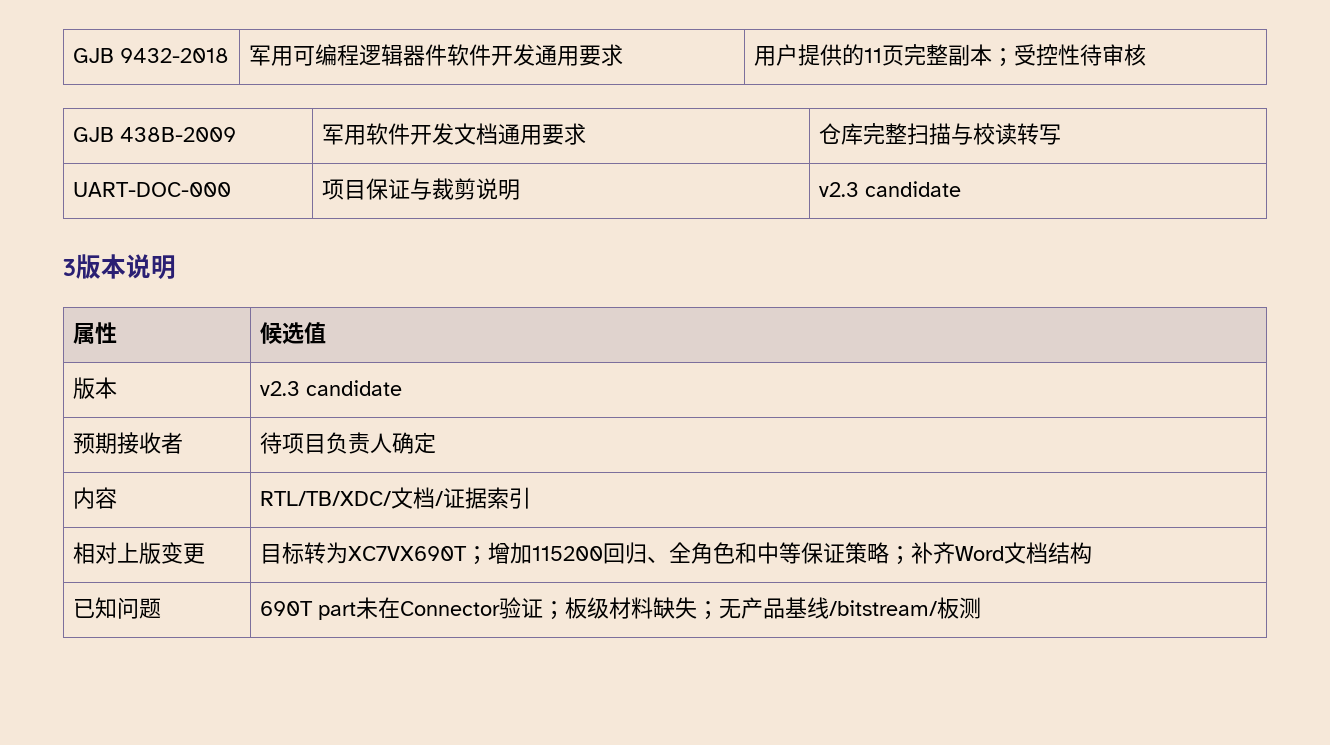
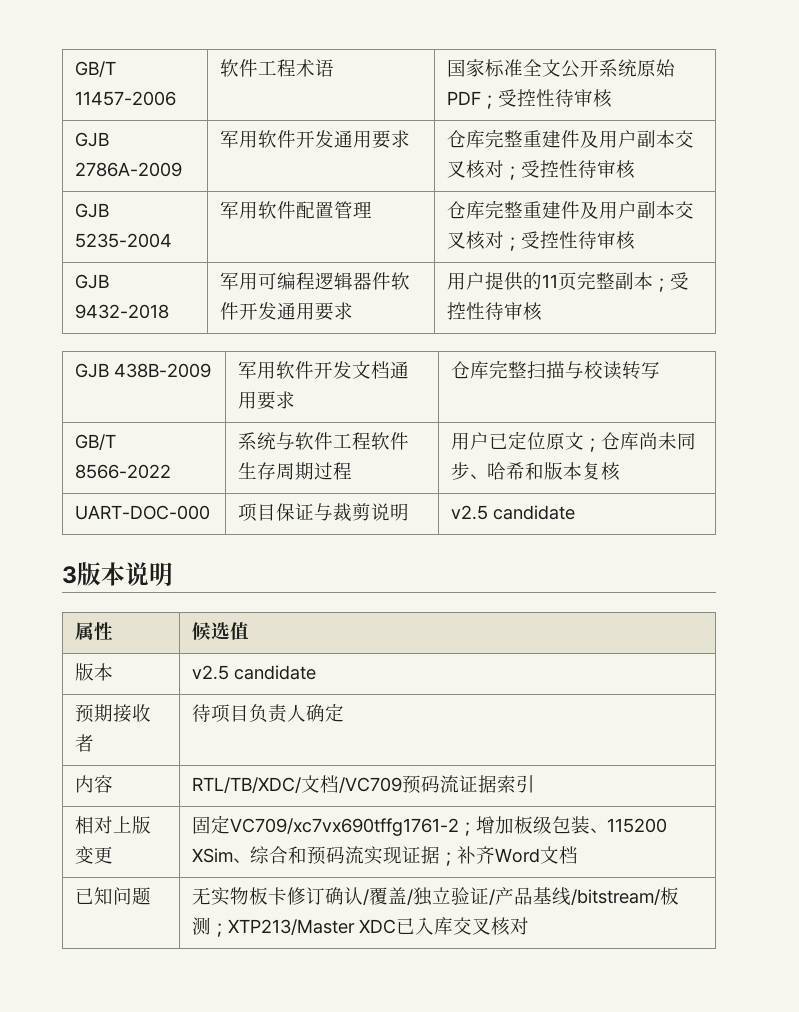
(72, 55) none -> [74,61,116,77] [74,91,176,106] [219,59,334,77] [446,59,676,78] [446,89,612,109] [74,132,109,147] [74,162,182,177] [219,130,410,149] [446,129,694,148] [446,160,635,180] [74,203,109,218] [74,233,172,248] [219,201,372,219] [446,200,694,219] [446,231,635,251] GB/T 11457-2006 | 软件工程术语 | 国家标准全文公开系统原始PDF；受控性待审核 // GJB 2786A-2009 | 军用软件开发通用要求 | 仓库完整重建件及用户副本交叉核对；受控性待审核 // GJB 5235-2004 | 军用软件配置管理 | 仓库完整重建件及用户副本交叉核对；受控性待审核 //
(1061, 134) none -> [74,434,116,450] [74,464,171,479] [237,432,409,450] [237,462,352,480] [450,431,696,452] [450,462,620,481] // GB/T 8566-2022 | 系统与软件工程软件生存周期过程 | 用户已定位原文；仓库尚未同步、哈希和版本复核
[818,182,859,197] v2.3 -> [450,505,488,520] v2.5
[259,381,300,396] v2.3 -> [191,665,229,680] v2.5
[434,491,443,506] / -> [338,775,459,794] /VC709预码流
[259,542,889,565] 目标转为XC7VX690T；增加115200回归、全角色和中等保证策略 -> [191,815,667,836] [191,846,440,865] 固定VC709/xc7vx690tffg1761-2；增加板级包装、115200 XSim、综合和预码流实现证据
[1047,542,1092,564] 结构 -> (578, 855) none
[259,597,981,620] 690T part未在Connector验证；板级材料缺失；无产品基线/bitstream/板测 -> [191,887,679,906] [191,917,529,937] 无实物板卡修订确认/覆盖/独立验证/产品基线/bitstream/板测；XTP213/Master XDC已入库交叉核对

